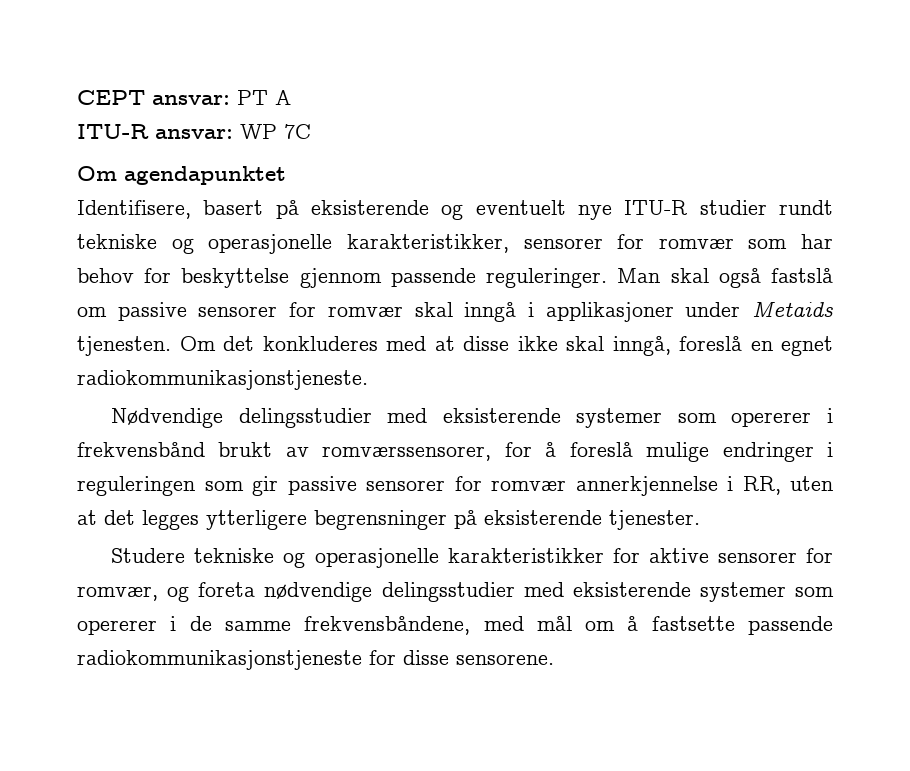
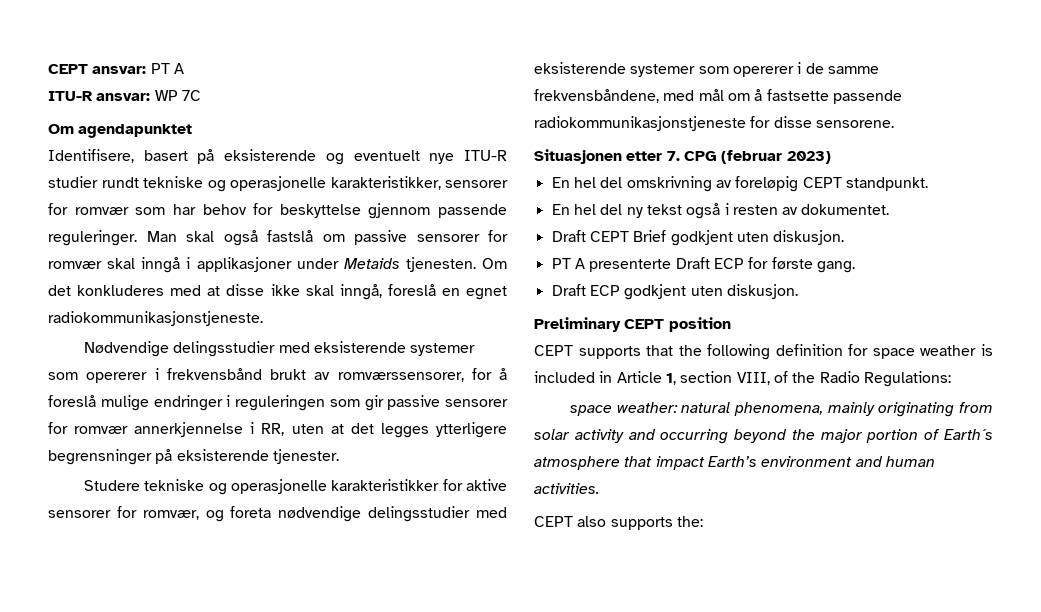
(554, 659) none -> [534,149,831,164] [551,176,928,192] [551,203,890,219] [551,230,845,246] [551,257,855,273] [551,284,798,300] [534,317,731,332] [534,344,993,360] [534,371,951,387] [569,402,993,417] [534,429,993,444] [534,456,935,470] [534,483,599,494] [534,516,703,530] // Situasjonen etter 7. CPG (februar 2023) // En hel del omskrivning av foreløpig CEPT standpunkt. // En hel del ny tekst også i resten av dokumentet. // Draft CEPT Brief godkjent uten diskusjon. // PT A presenterte Draft ECP for første gang. // Draft ECP godkjent uten diskusjon. // Preliminary CEPT position // CEPT supports that the following definition for space weather is included in Article 1, section VIII, of the Radio Regulations: // space weather: natural phenomena, mainly originating from solar activity and occurring beyond the major portion of Earth´s atmosphere that impact Earth’s environment and human activities. // CEPT also supports the:

